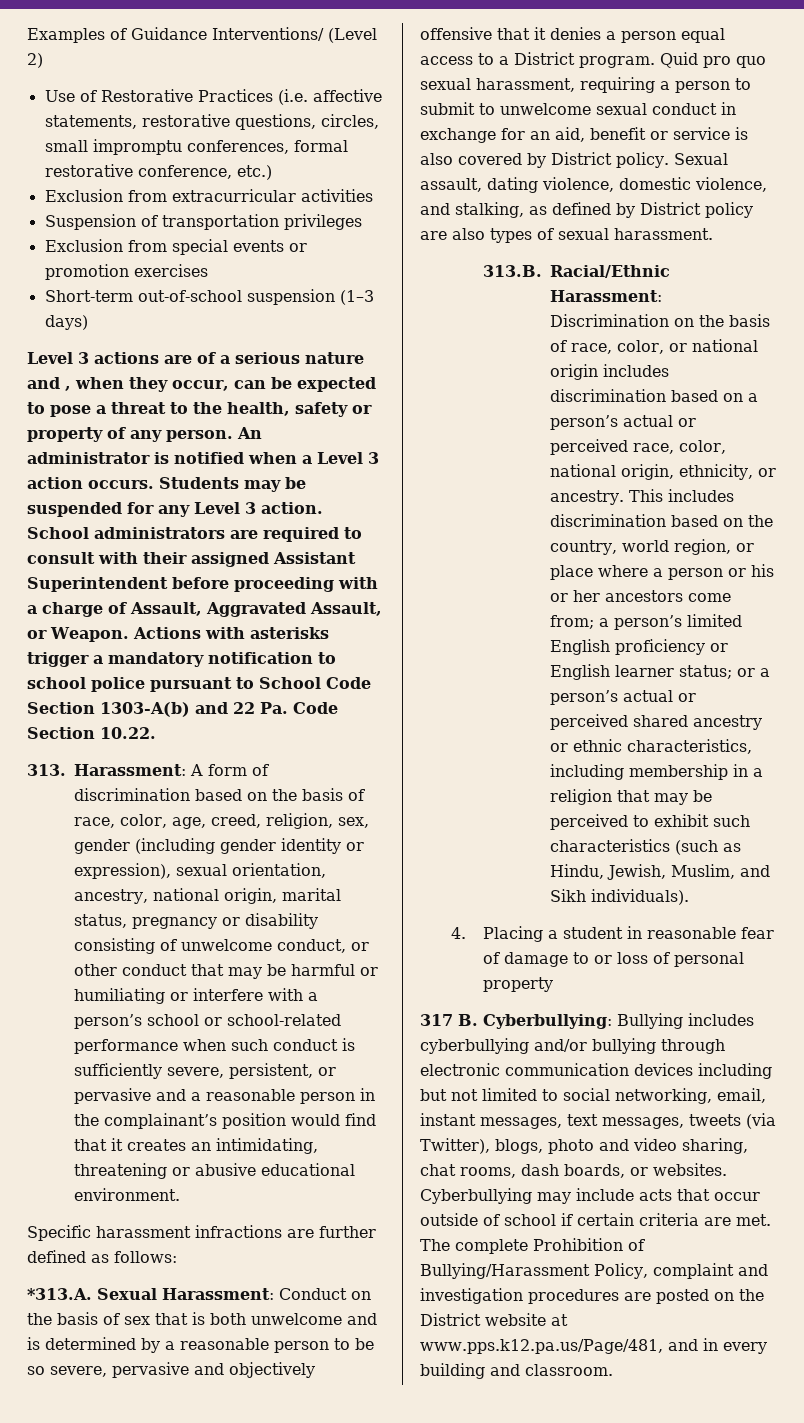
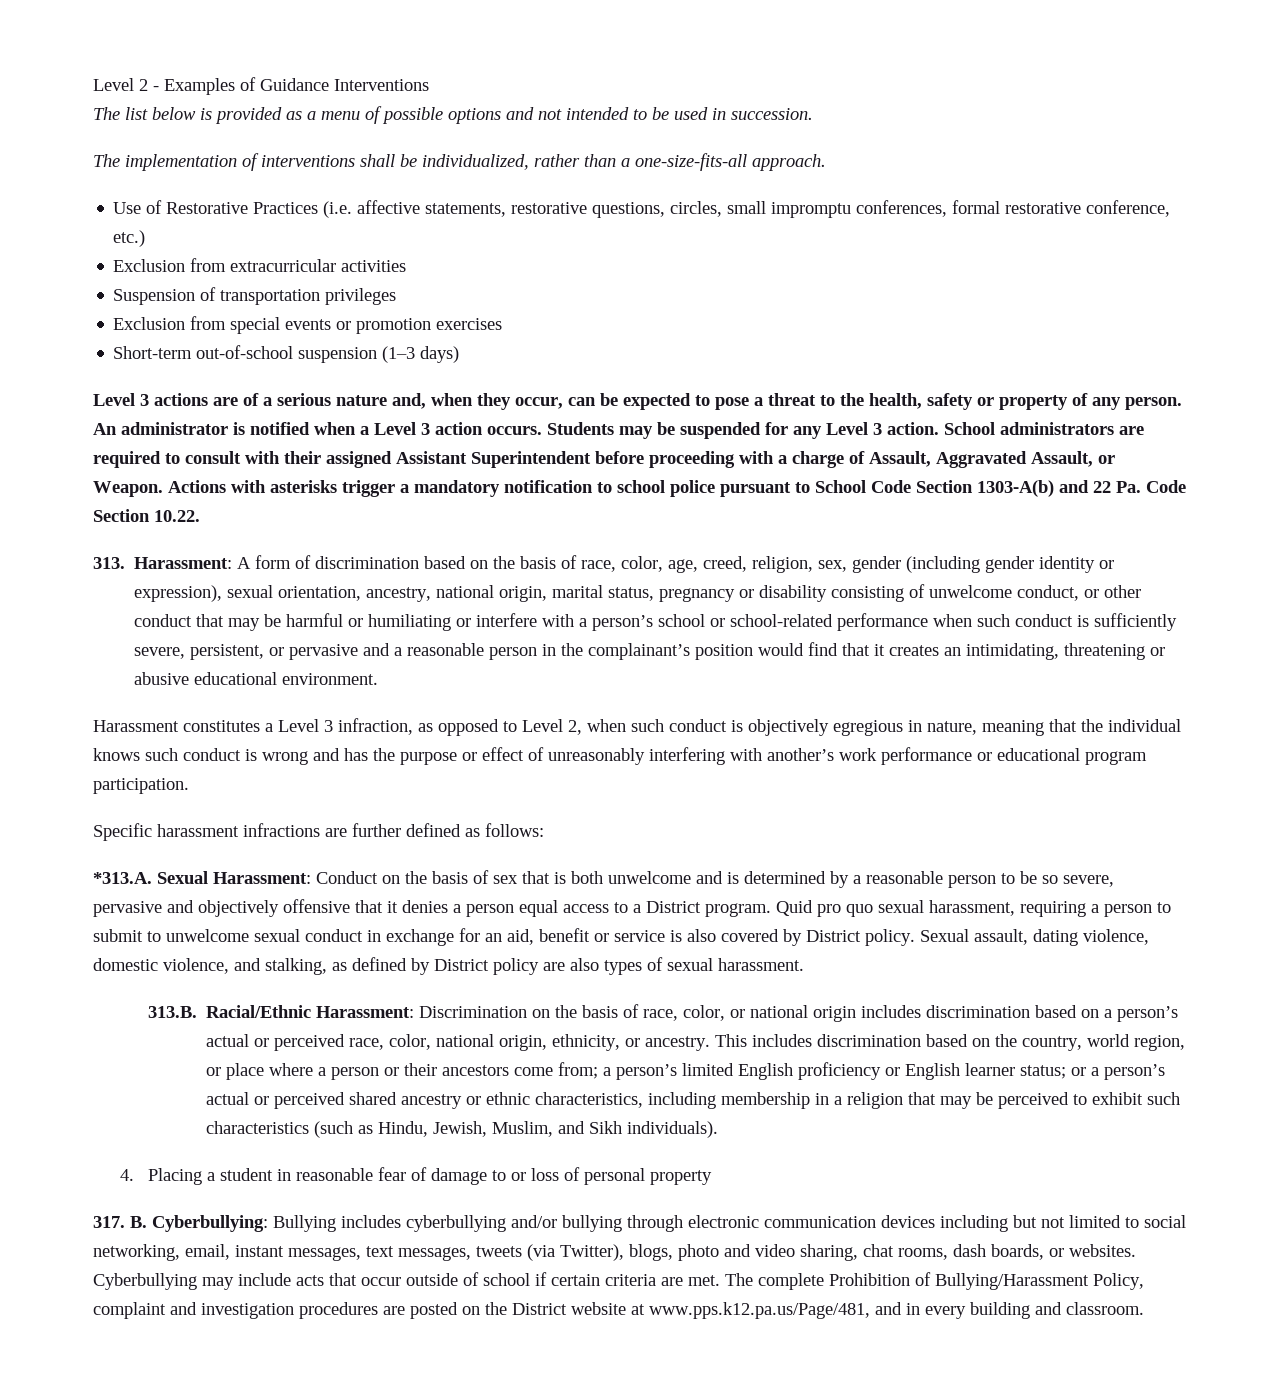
[27,27,377,43] [27,53,43,68] Examples of Guidance Interventions/ (Level 2) -> [93,77,429,95] [93,106,813,124] [93,153,826,171] Level 2 - Examples of Guidance Interventions // The list below is provided as a menu of possible options and not intended to be used in succession. // The implementation of interventions shall be individualized, rather than a one-size-fits-all approach.
[27,377,71,391] and , -> [392,393,426,409] and,
(180, 1194) none -> [93,718,1181,736] [93,747,1147,765] [93,778,189,794] // Harassment constitutes a Level 3 infraction, as opposed to Level 2, when such conduct is objectively egregious in nature, meaning that the individual knows such conduct is wrong and has the purpose or effect of unreasonably interfering with another’s work performance or educational program participation.
[750,564,774,577] [549,590,600,602] his or her -> [404,1063,438,1076] their
[420,1014,453,1026] 317 -> [93,1216,125,1228] 317.

